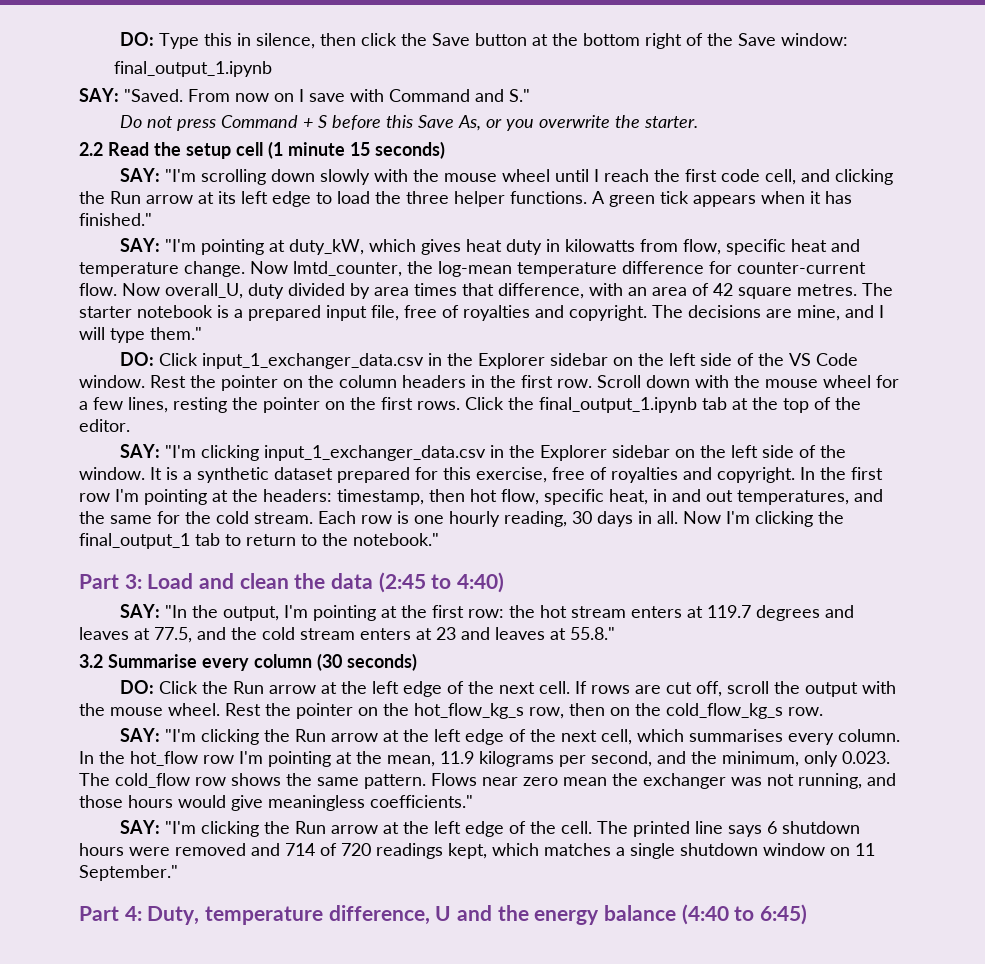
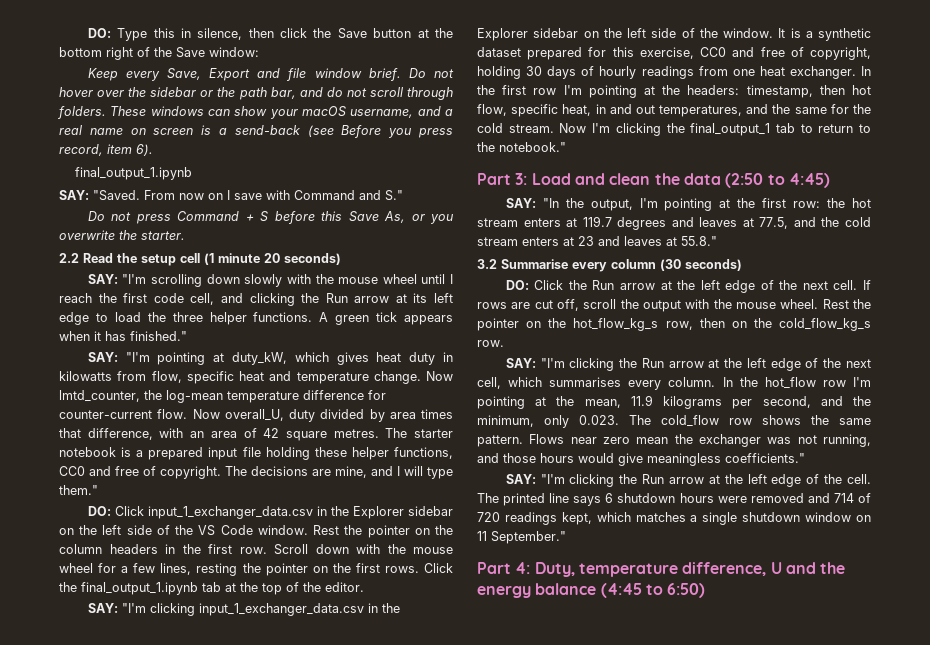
(849, 39) none -> [87,68,454,81] [59,87,453,100] [57,106,453,119] [59,125,454,138] [59,144,153,156] // Keep every Save, Export and file window brief. Do not hover over the sidebar or the path bar, and do not scroll through folders. These windows can show your macOS username, and a real name on screen is a send-back (see Before you press record, item 6).
[350,142,370,156] 15 -> [264,253,280,263] 20
[371,305,564,321] file, free of royalties and -> [242,447,453,460] [59,466,156,476] file holding these helper functions, CC0 and free of
[552,467,795,483] free of royalties and copyright. -> [700,47,871,60] [477,66,856,79] CC0 and free of copyright, holding 30 days of hourly readings from one heat exchanger.
[318,511,678,527] Each row is one hourly reading, 30 days in all. -> (554, 128) none
[378,572,505,593] (2:45 to 4:40) -> [725,173,830,188] (2:50 to 4:45)
[681,904,808,925] (4:40 to 6:45) -> [600,583,706,598] (4:45 to 6:50)

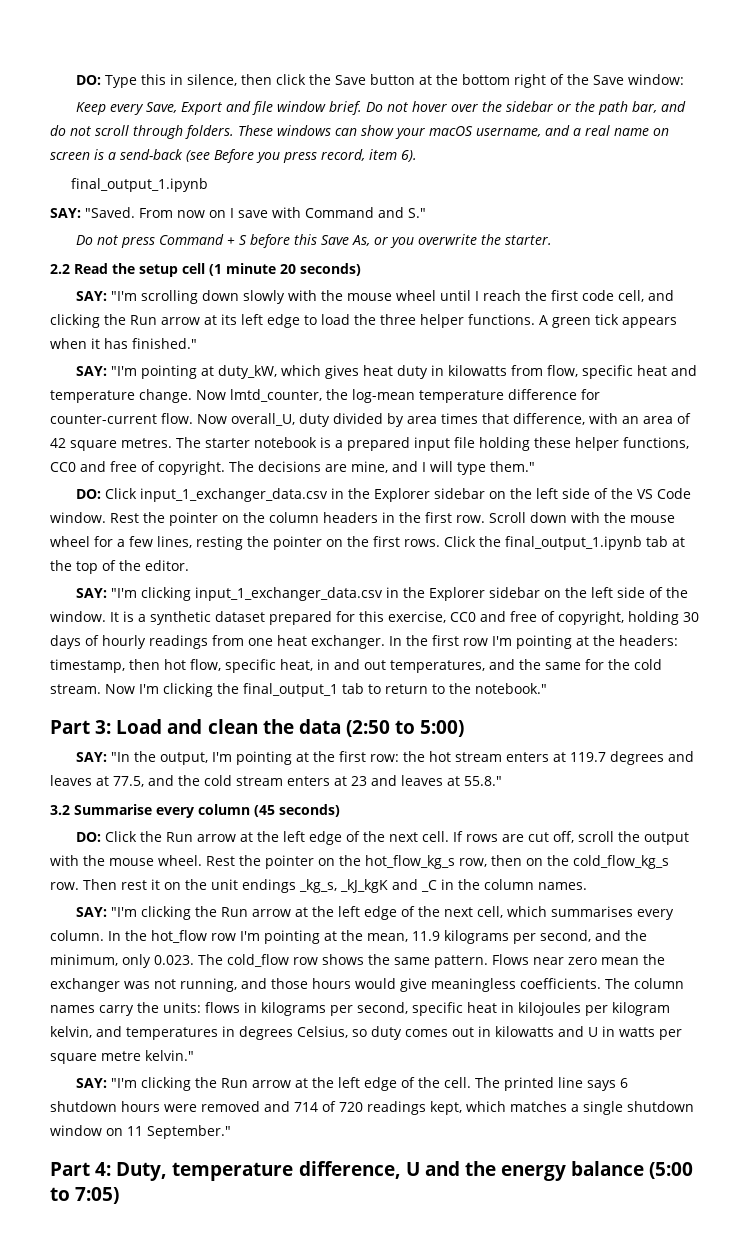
[788,173,830,188] 4:45) -> [420,720,465,737] 5:00)
[660,259,681,271] (30 -> [254,805,275,817] (45
(504, 343) none -> [83,879,587,893] Then rest it on the unit endings _kg_s, _kJ_kgK and _C in the column names.
[725,453,805,463] coefficients." -> [520,978,684,989] [50,1002,670,1016] [50,1026,682,1040] [50,1050,194,1064] coefficients. The column names carry the units: flows in kilograms per second, specific heat in kilojoules per kilogram kelvin, and temperatures in degrees Celsius, so duty comes out in kilowatts and U in watts per square metre kelvin."
[600,583,706,598] (4:45 to 6:50) -> [649,1162,694,1179] [50,1187,120,1204] (5:00 to 7:05)

